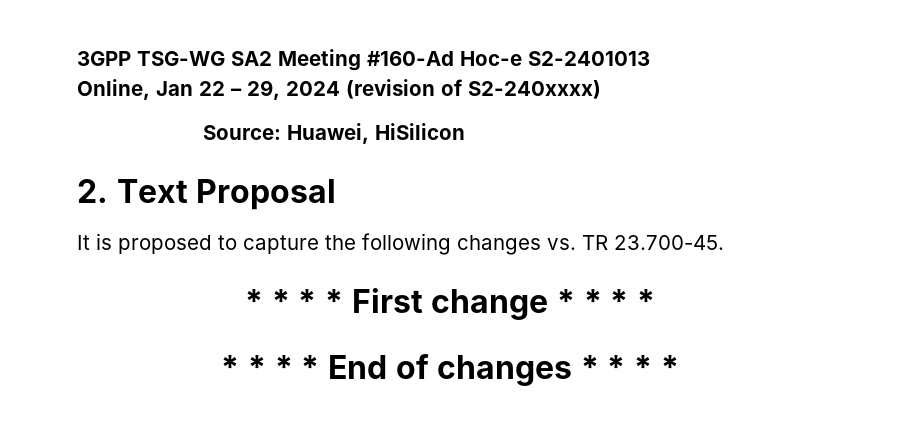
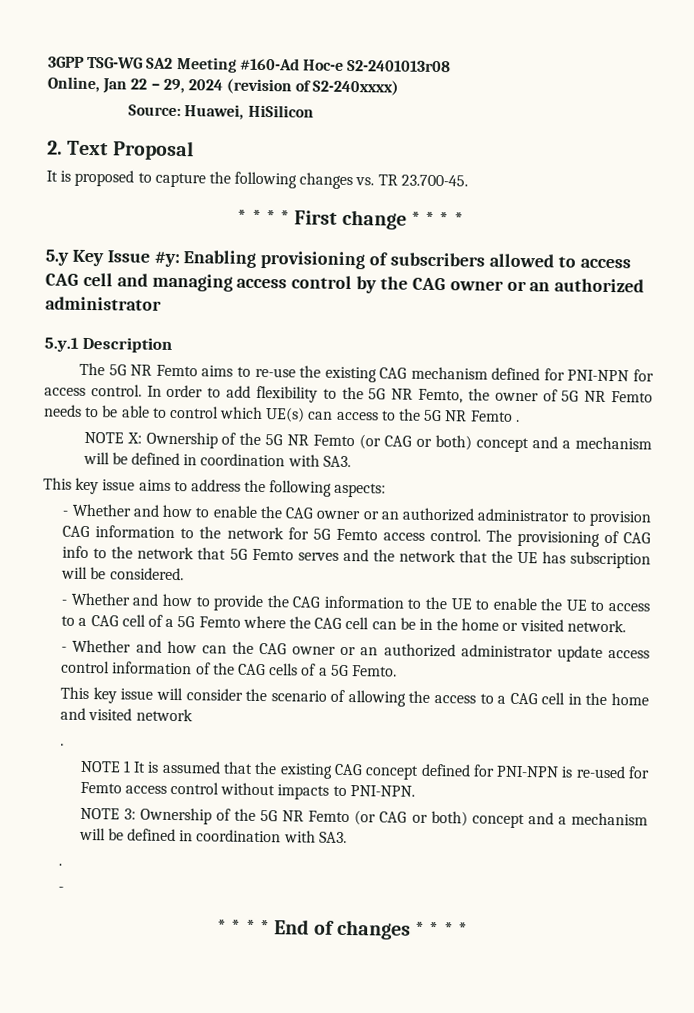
[528,51,650,66] S2-2401013 -> [347,59,452,73] S2-2401013r08
(655, 301) none -> [45,249,631,270] [45,272,645,294] [45,296,162,311] [44,336,173,353] [79,362,654,383] [44,384,653,404] [44,404,520,423] [83,431,652,453] [82,451,351,468] [43,477,387,498] [62,503,651,527] [62,525,652,547] [62,545,652,569] [61,566,184,581] [61,592,650,612] [61,614,626,633] [61,639,651,662] [61,660,397,677] [60,686,649,707] [60,707,193,722] [60,743,65,746] [79,760,651,780] [79,781,415,800] [79,807,649,829] [78,827,347,844] [58,863,63,866] [58,886,65,892] // 5.y Key Issue #y: Enabling provisioning of subscribers allowed to access CAG cell and managing access control by the CAG owner or an authorized administrator // 5.y.1 Description // The 5G NR Femto aims to re-use the existing CAG mechanism defined for PNI-NPN for access control. In order to add flexibility to the 5G NR Femto, the owner of 5G NR Femto needs to be able to control which UE(s) can access to the 5G NR Femto . // NOTE X: Ownership of the 5G NR Femto (or CAG or both) concept and a mechanism will be defined in coordination with SA3. // This key issue aims to address the following aspects: // - Whether and how to enable the CAG owner or an authorized administrator to provision CAG information to the network for 5G Femto access control. The provisioning of CAG info to the network that 5G Femto serves and the network that the UE has subscription will be considered. // - Whether and how to provide the CAG information to the UE to enable the UE to access to a CAG cell of a 5G Femto where the CAG cell can be in the home or visited network. // - Whether and how can the CAG owner or an authorized administrator update access control information of the CAG cells of a 5G Femto. // This key issue will consider the scenario of allowing the access to a CAG cell in the home and visited network // . // NOTE 1 It is assumed that the existing CAG concept defined for PNI-NPN is re-used for Femto access control without impacts to PNI-NPN. // NOTE 3: Ownership of the 5G NR Femto (or CAG or both) concept and a mechanism will be defined in coordination with SA3. // . // -

